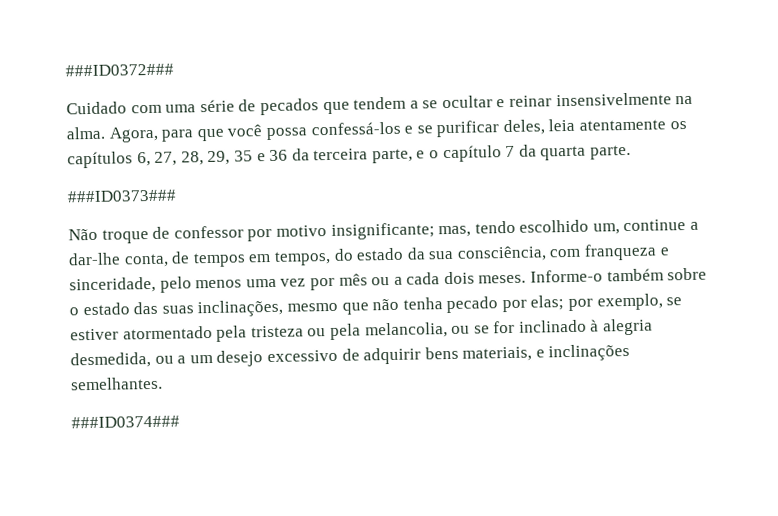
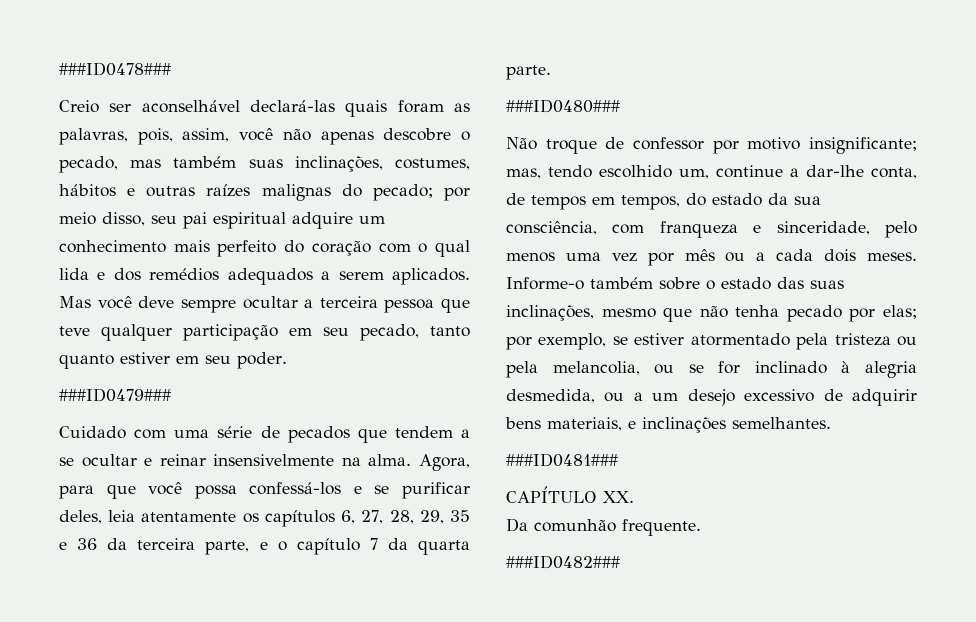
[65,63,174,77] ###ID0372### -> [59,62,171,76] [59,100,470,117] [59,128,471,145] [59,156,470,173] [59,184,471,201] [59,212,385,229] [59,240,471,257] [59,268,470,285] [59,296,470,313] [59,324,470,341] [59,352,287,369] [59,388,171,402] ###ID0478### // Creio ser aconselhável declará-las quais foram as palavras, pois, assim, você não apenas descobre o pecado, mas também suas inclinações, costumes, hábitos e outras raízes malignas do pecado; por meio disso, seu pai espiritual adquire um conhecimento mais perfeito do coração com o qual lida e dos remédios adequados a serem aplicados. Mas você deve sempre ocultar a terceira pessoa que teve qualquer participação em seu pecado, tanto quanto estiver em seu poder. // ###ID0479###
[67,189,177,203] ###ID0373### -> [506,99,620,113] ###ID0480###
[71,415,180,429] ###ID0374### -> [506,453,618,467] [506,486,634,503] [506,518,701,536] [506,555,620,569] ###ID0481### // CAPÍTULO XX. // Da comunhão frequente. // ###ID0482###

